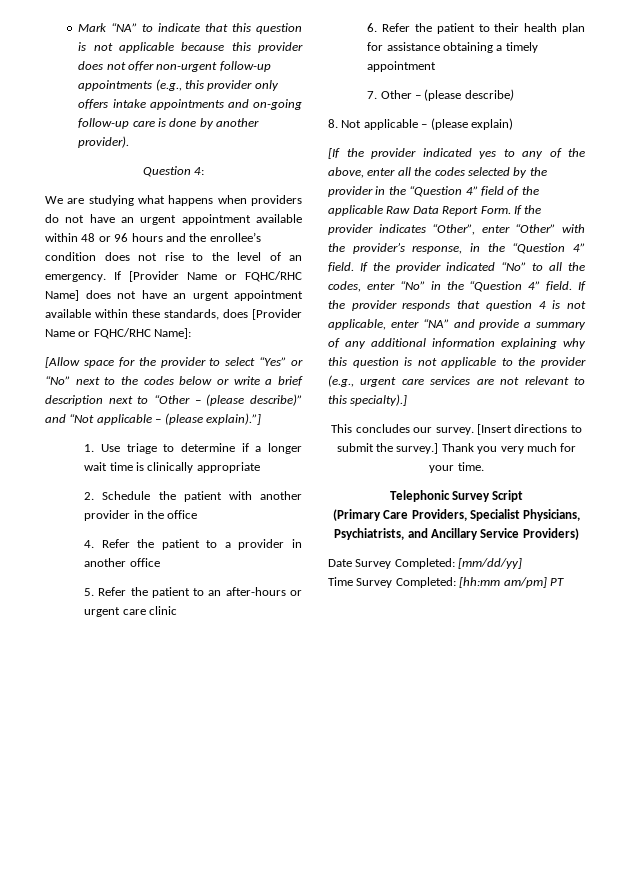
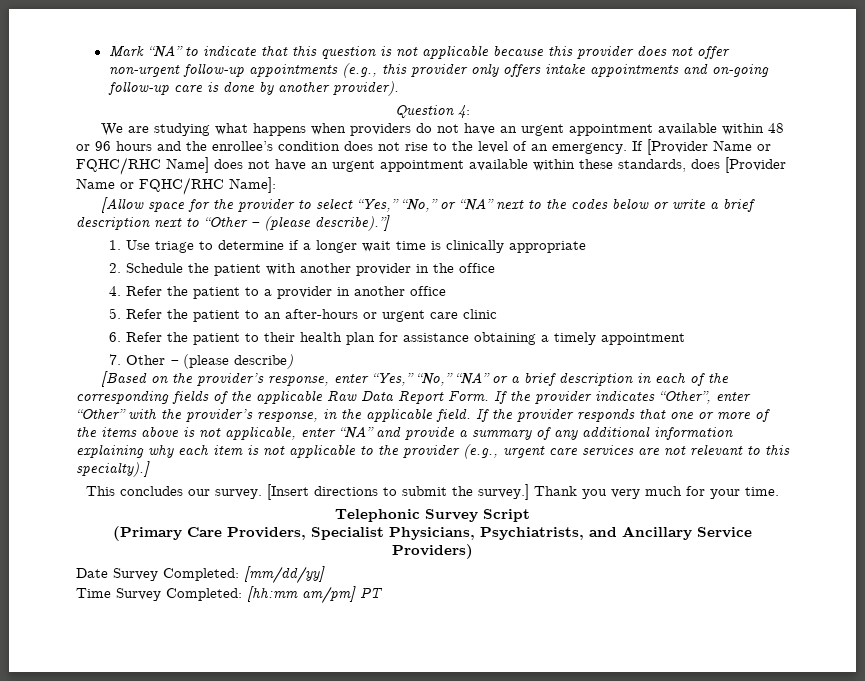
[259,357,303,366] [45,376,70,385] “Yes” or “No” -> [357,198,495,212] “Yes,” “No,” or “NA”
[249,394,302,406] [45,413,261,425] describe)” and “Not applicable – (please explain).”] -> [315,215,390,231] describe).”]
[328,118,513,130] [328,148,585,159] [328,167,547,178] [328,186,504,197] 8. Not applicable – (please explain) // [If the provider indicated yes to any of the above, enter all the codes selected by the provider in the “Question 4” field -> [101,371,730,387] [76,390,209,404] [Based on the provider’s response, enter “Yes,” “No,” “NA” or a brief description in each of the corresponding fields
[512,243,585,254] [328,262,585,273] [328,281,541,292] “Question 4” field. If the provider indicated “No” to all the codes, enter “No” in the “Question 4” -> [366,408,433,422] applicable
[485,300,546,311] question 4 -> [670,409,770,422] [76,426,179,438] one or more of the items above
[328,357,399,368] this question -> [178,444,243,456] each item

